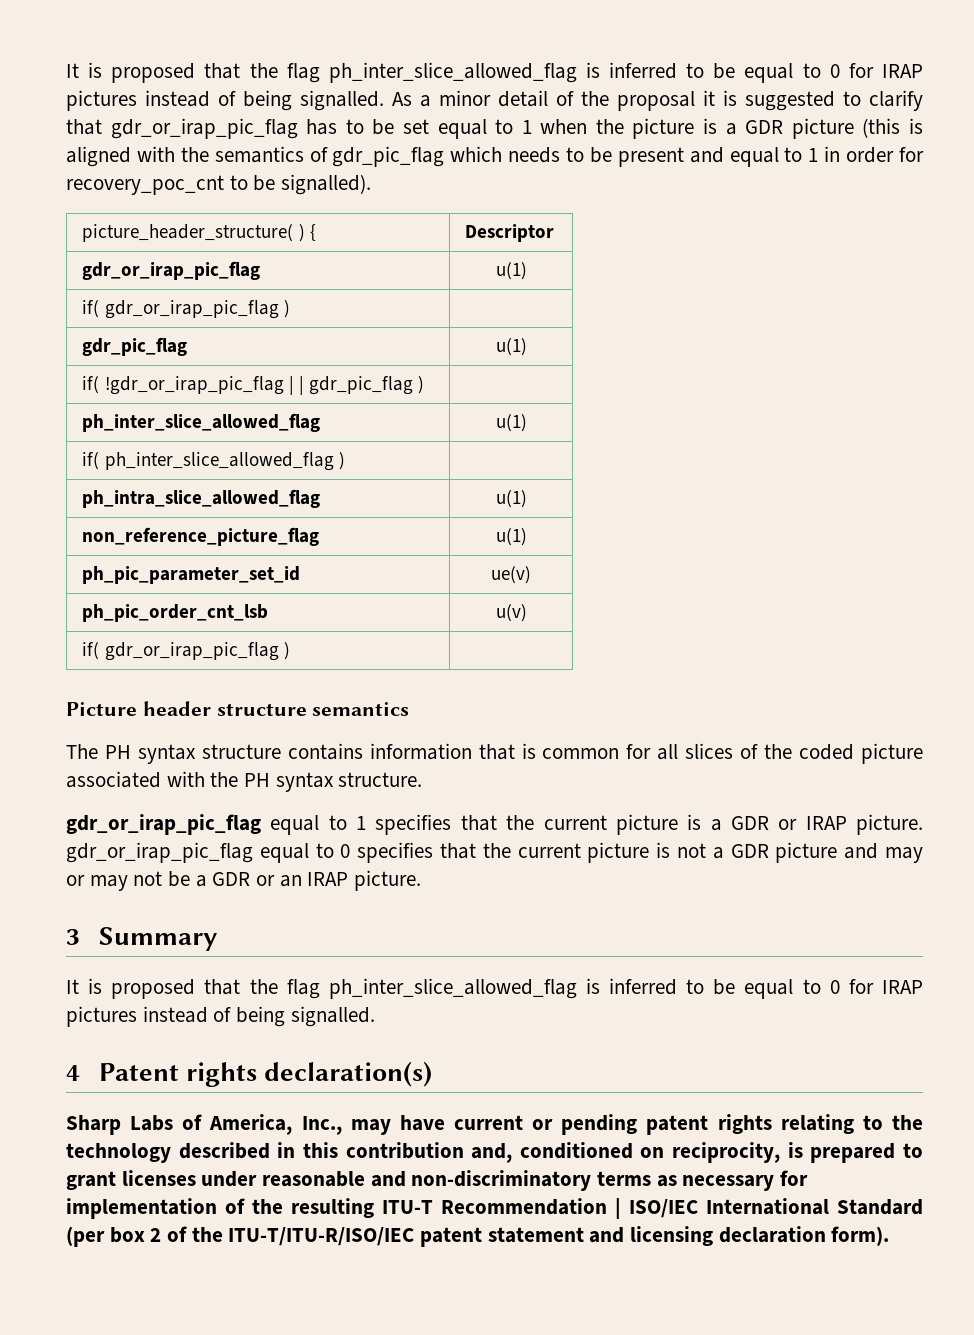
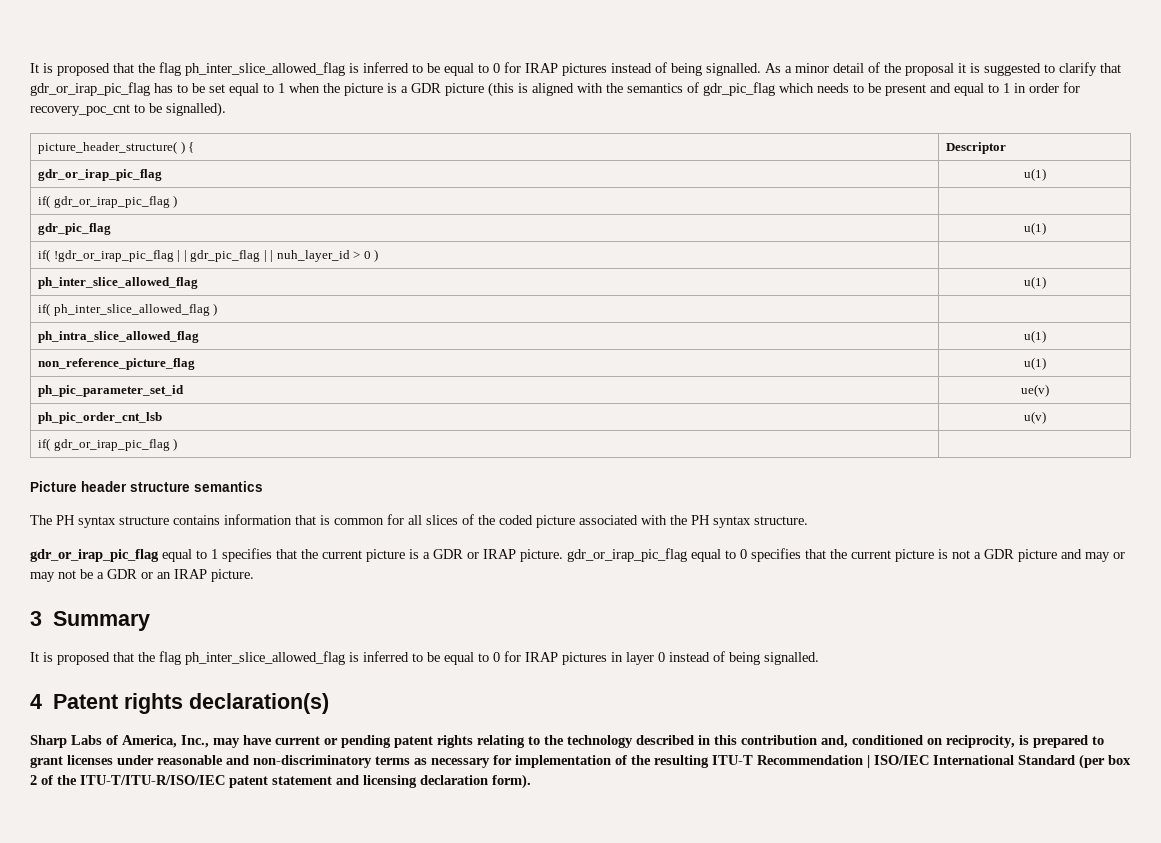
(413, 385) none -> [263,250,371,262] | | nuh_layer_id > 0
(137, 1016) none -> [611,652,665,665] in layer 0

